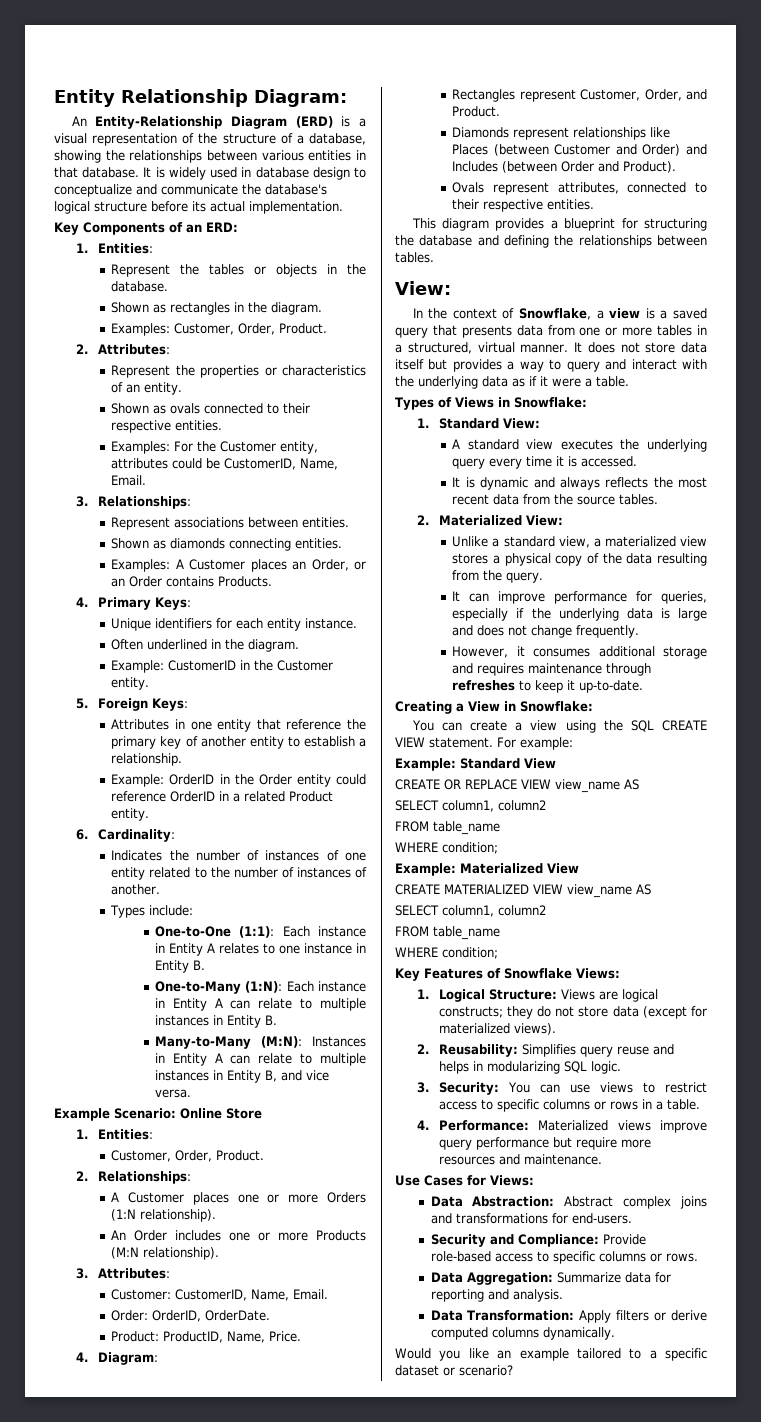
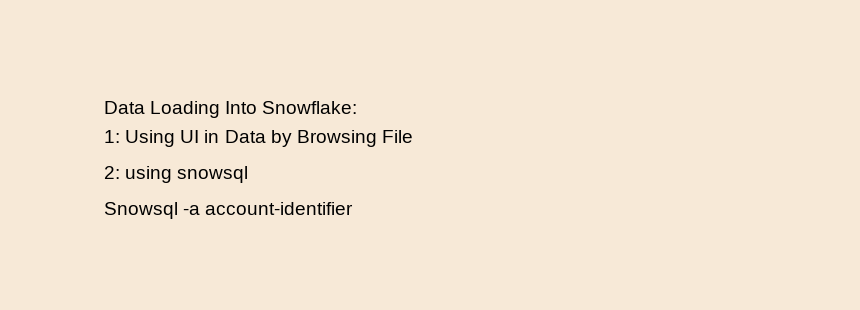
[54,89,347,107] [71,116,367,129] [54,133,366,146] [54,150,366,163] [54,167,367,180] [54,184,327,197] [54,201,343,214] [54,222,238,235] [75,243,153,254] [111,264,366,277] [111,281,169,292] [111,302,323,315] [111,323,328,336] [75,344,170,355] [111,365,366,378] [111,382,183,395] [111,403,311,414] [111,420,223,433] [111,441,319,454] [111,458,339,470] [111,475,147,486] [75,496,191,509] [111,517,350,530] [111,538,343,551] [111,559,366,572] [111,576,273,587] [75,597,191,610] [111,618,358,631] [111,639,300,652] [111,660,334,673] [111,677,150,690] [75,698,188,711] [111,719,367,732] [111,736,366,749] [111,753,183,766] [111,774,367,787] [111,791,334,802] [111,808,150,821] [75,829,175,842] [111,850,366,861] [111,867,367,880] [111,884,161,895] [110,905,194,918] [154,926,366,938] [154,943,367,956] [154,960,205,973] [154,981,366,994] [154,998,366,1011] [154,1015,277,1028] [154,1036,366,1049] [154,1053,366,1066] [154,1070,329,1083] [154,1089,191,1098] [54,1108,262,1121] [75,1129,153,1140] [111,1150,265,1162] [75,1171,191,1184] [111,1192,366,1205] [111,1209,217,1222] [111,1230,366,1241] [111,1247,220,1260] [75,1268,170,1279] [111,1289,329,1301] [111,1310,271,1322] [111,1331,302,1343] [75,1352,158,1365] [452,89,707,102] [452,106,501,117] [452,127,671,140] [452,144,707,156] [452,161,677,173] [452,182,707,195] [452,199,595,212] [411,218,707,231] [395,235,707,248] [395,252,434,263] [395,281,451,295] [412,308,707,320] [395,325,707,338] [395,342,707,354] [395,359,707,372] [395,376,629,389] [395,397,587,410] [416,418,540,429] [452,439,707,452] [452,456,638,469] [452,477,707,490] [452,494,659,505] [416,515,563,526] [452,536,707,548] [452,553,707,566] [452,570,544,583] [452,591,707,604] [452,608,707,621] [452,625,640,638] [452,646,707,659] [452,663,652,676] [452,680,644,693] [395,701,593,714] [411,720,707,733] [395,737,573,750] [395,758,556,771] [395,779,639,793] [395,800,546,812] [395,821,500,835] [395,842,498,854] [395,863,579,876] [395,884,651,898] [395,905,546,917] [395,926,500,940] [395,947,498,959] [395,968,620,981] [416,989,658,1002] [438,1006,707,1019] [438,1023,556,1035] [416,1044,674,1057] [438,1061,621,1074] [416,1082,707,1095] [438,1099,700,1112] [416,1120,707,1133] [438,1137,651,1150] [438,1154,602,1165] [395,1175,534,1186] [430,1196,707,1209] [430,1213,632,1224] [430,1234,646,1247] [430,1251,698,1264] [430,1272,671,1285] [430,1289,563,1302] [430,1310,707,1323] [430,1327,615,1340] [395,1348,707,1361] [395,1365,513,1376] Entity Relationship Diagram: // An Entity-Relationship Diagram (ERD) is a visual representation of the structure of a database, showing the relationships between various entities in that database. It is widely used in database design to conceptualize and communicate the database's logical structure before its actual implementation. // Key Components of an ERD: // 1. Entities: // Represent the tables or objects in the database. // Shown as rectangles in the diagram. // Examples: Customer, Order, Product. // 2. Attributes: // Represent the properties or characteristics of an entity. // Shown as ovals connected to their respective entities. // Examples: For the Customer entity, attributes could be CustomerID, Name, Email. // 3. Relationships: // Represent associations between entities. // Shown as diamonds connecting entities. // Examples: A Customer places an Order, or an Order contains Products. // 4. Primary Keys: // Unique identifiers for each entity instance. // Often underlined in the diagram. // Example: CustomerID in the Customer entity. // 5. Foreign Keys: // Attributes in one entity that reference the primary key of another entity to establish a relationship. // Example: OrderID in the Order entity could reference OrderID in a related Product entity. // 6. Cardinality: // Indicates the number of instances of one entity related to the number of instances of another. // Types include: // One-to-One (1:1): Each instance in Entity A relates to one instance in Entity B. // One-to-Many (1:N): Each instance in Entity A can relate to multiple instances in Entity B. // Many-to-Many (M:N): Instances in Entity A can relate to multiple instances in Entity B, and vice versa. // Example Scenario: Online Store // 1. Entities: // Customer, Order, Product. // 2. Relationships: // A Customer places one or more Orders (1:N relationship). // An Order includes one or more Products (M:N relationship). // 3. Attributes: // Customer: CustomerID, Name, Email. // Order: OrderID, OrderDate. // Product: ProductID, Name, Price. // 4. Diagram: // Rectangles represent Customer, Order, and Product. // Diamonds represent relationships like Places (between Customer and Order) and Includes (between Order and Product). // Ovals represent attributes, connected to their respective entities. // This diagram provides a blueprint for structuring the database and defining the relationships between tables. // View: // In the context of Snowflake, a view is a saved query that presents data from one or more tables in a structured, virtual manner. It does not store data itself but provides a way to query and interact with the underlying data as if it were a table. // Types of Views in Snowflake: // 1. Standard View: // A standard view executes the underlying query every time it is accessed. // It is dynamic and always reflects the most recent data from the source tables. // 2. Materialized View: // Unlike a standard view, a materialized view stores a physical copy of the data resulting from the query. // It can improve performance for queries, especially if the underlying data is large and does not change frequently. // However, it consumes additional storage and requires maintenance through refreshes to keep it up-to-date. // Creating a View in Snowflake: // You can create a view using the SQL CREATE VIEW statement. For example: // Example: Standard View // CREATE OR REPLACE VIEW view_name AS // SELECT column1, column2 // FROM table_name // WHERE condition; // Example: Materialized View // CREATE MATERIALIZED VIEW view_name AS // SELECT column1, column2 // FROM table_name // WHERE condition; // Key Features of Snowflake Views: // 1. Logical Structure: Views are logical constructs; they do not store data (except for materialized views). // 2. Reusability: Simplifies query reuse and helps in modularizing SQL logic. // 3. Security: You can use views to restrict access to specific columns or rows in a table. // 4. Performance: Materialized views improve query performance but require more resources and maintenance. // Use Cases for Views: // Data Abstraction: Abstract complex joins and transformations for end-users. // Security and Compliance: Provide role-based access to specific columns or rows. // Data Aggregation: Summarize data for reporting and analysis. // Data Transformation: Apply filters or derive computed columns dynamically. // Would you like an example tailored to a specific dataset or scenario? -> [104,101,358,118] [104,130,413,147] [104,166,249,183] [104,202,354,219] Data Loading Into Snowflake: // 1: Using UI in Data by Browsing File // 2: using snowsql // Snowsql -a account-identifier

